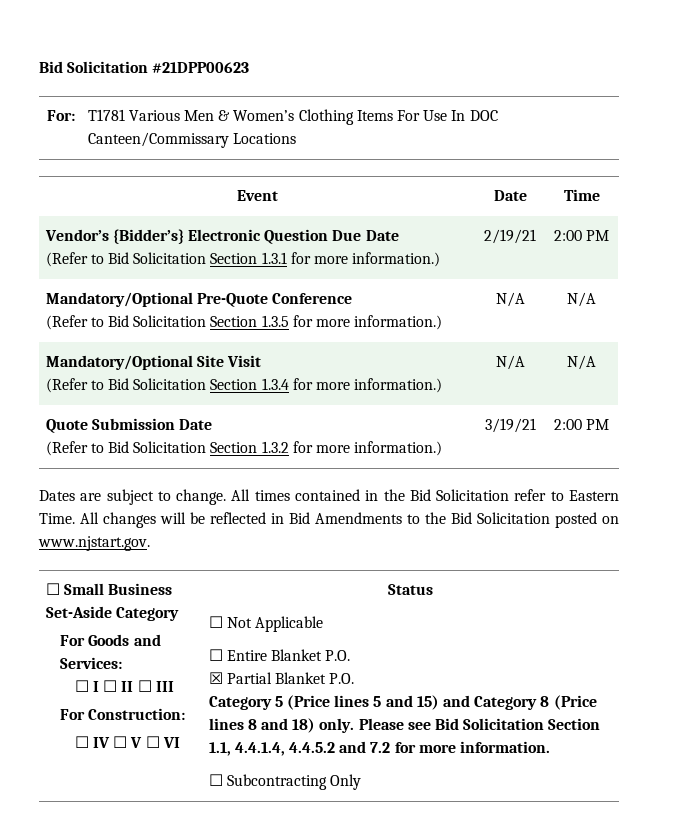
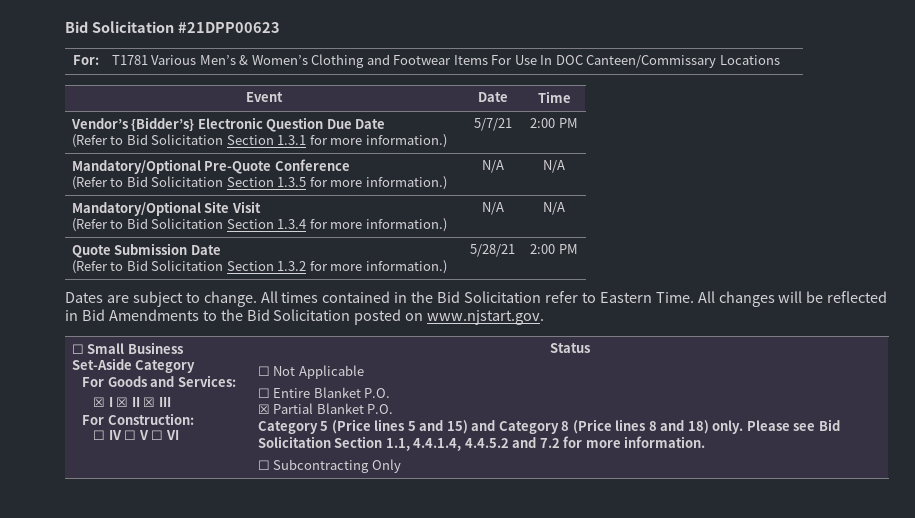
[184,110,215,121] Men -> [199,55,236,65] Men’s
(354, 117) none -> [366,54,452,65] and Footwear
[484,229,536,244] 2/19/21 -> [473,118,512,131] 5/7/21
[484,418,536,433] 3/19/21 -> [470,244,515,257] 5/28/21
[74,680,152,692] ☐ I ☐ II ☐ -> [93,397,156,407] ☒ I ☒ II ☒

